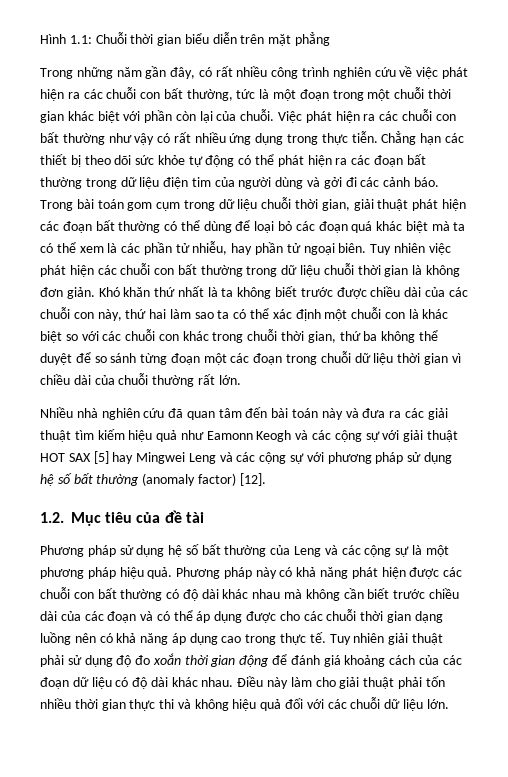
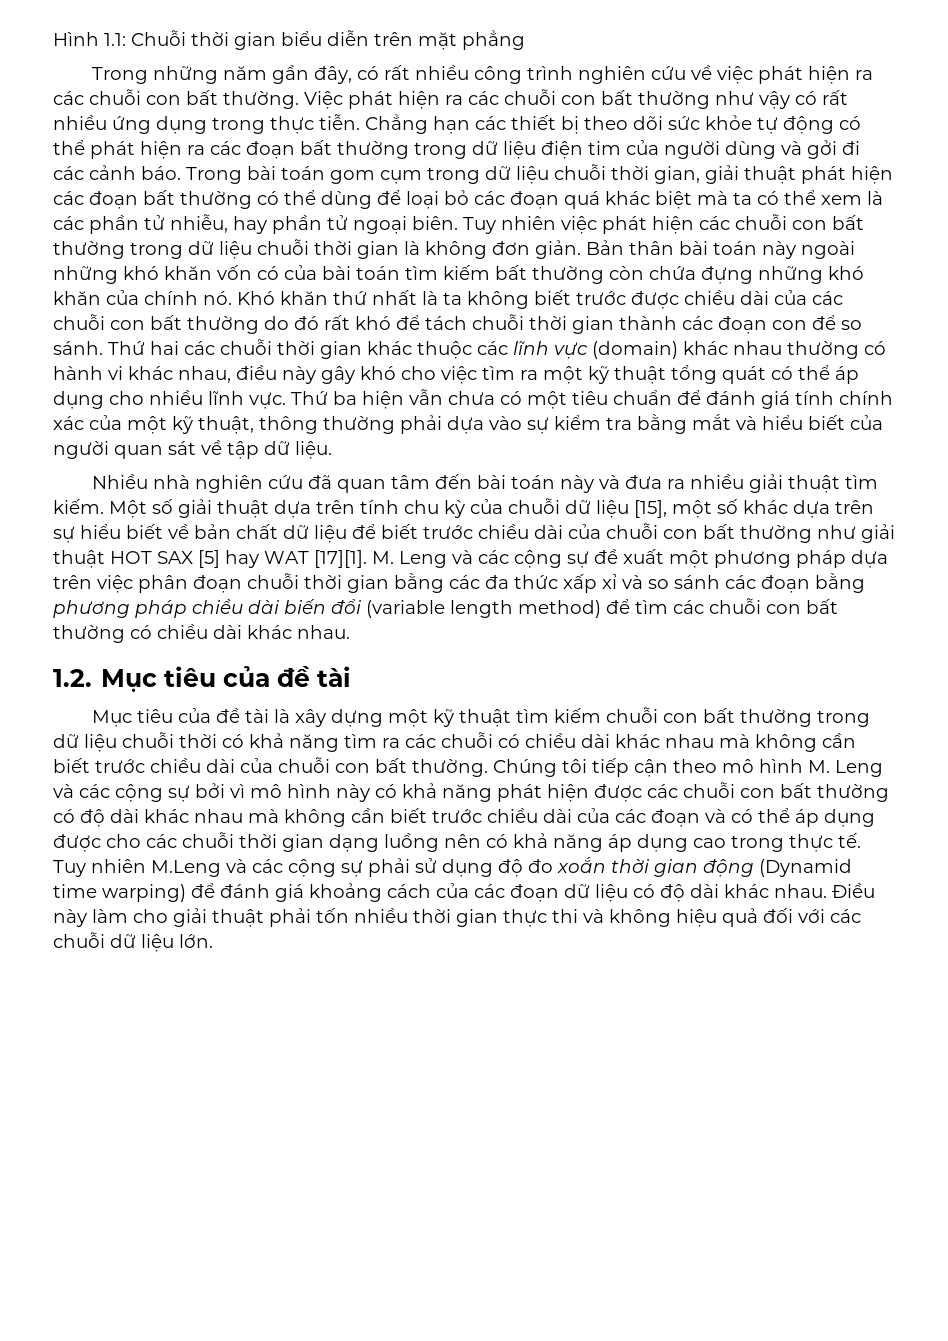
[186,87,451,101] [40,109,275,123] thường, tức là một đoạn trong một chuỗi thời gian khác biệt với phần còn lại của chuỗi. -> [223,91,299,109] thường.
(95, 293) none -> [586,240,855,259] [53,265,864,284] [53,290,232,305] Bản thân bài toán này ngoài những khó khăn vốn có của bài toán tìm kiếm bất thường còn chứa đựng những khó khăn của chính nó.
[97,307,449,321] [40,329,438,343] [40,351,461,365] [40,373,241,387] này, thứ hai làm sao ta có thể xác định một chuỗi con là khác biệt so với các chuỗi con khác trong chuỗi thời gian, thứ ba không thể duyệt để so sánh từng đoạn một các đoạn trong chuỗi dữ liệu thời gian vì chiều dài của chuỗi thường rất lớn. -> [150,314,862,334] [53,339,886,359] [53,365,859,384] [53,389,893,409] [53,414,883,434] [53,440,332,459] bất thường do đó rất khó để tách chuỗi thời gian thành các đoạn con để so sánh. Thứ hai các chuỗi thời gian khác thuộc các lĩnh vực (domain) khác nhau thường có hành vi khác nhau, điều này gây khó cho việc tìm ra một kỹ thuật tổng quát có thể áp dụng cho nhiều lĩnh vực. Thứ ba hiện vẫn chưa có một tiêu chuẩn để đánh giá tính chính xác của một kỹ thuật, thông thường phải dựa vào sự kiểm tra bằng mắt và hiểu biết của người quan sát về tập dữ liệu.
[404,408,424,418] các -> [690,474,745,489] nhiều
[97,429,400,442] kiếm hiệu quả như Eamonn Keogh và các cộng sự với -> [53,498,874,518] [53,523,856,543] kiếm. Một số giải thuật dựa trên tính chu kỳ của chuỗi dữ liệu [15], một số khác dựa trên sự hiểu biết về bản chất dữ liệu để biết trước chiều dài của chuỗi con bất thường như
[136,452,452,464] [40,473,266,486] Mingwei Leng và các cộng sự với phương pháp sử dụng hệ số bất thường (anomaly factor) [12]. -> [264,549,888,568] [53,573,865,593] [53,598,838,618] [53,624,350,643] WAT [17][1]. M. Leng và các cộng sự đề xuất một phương pháp dựa trên việc phân đoạn chuỗi thời gian bằng các đa thức xấp xỉ và so sánh các đoạn bằng phương pháp chiều dài biến đổi (variable length method) để tìm các chuỗi con bất thường có chiều dài khác nhau.
[40,544,449,557] [40,567,252,579] Phương pháp sử dụng hệ số bất thường của Leng và các cộng sự là một phương pháp hiệu quả. Phương pháp -> [92,707,871,727] [53,732,856,752] [53,757,883,777] [53,783,331,802] Mục tiêu của đề tài là xây dựng một kỹ thuật tìm kiếm chuỗi con bất thường trong dữ liệu chuỗi thời có khả năng tìm ra các chuỗi có chiều dài khác nhau mà không cần biết trước chiều dài của chuỗi con bất thường. Chúng tôi tiếp cận theo mô hình M. Leng và các cộng sự bởi vì mô hình
[388,633,443,645] giải thuật -> [151,859,363,877] M.Leng và các cộng sự
(270, 661) none -> [759,859,852,877] [53,884,186,902] (Dynamid time warping)

